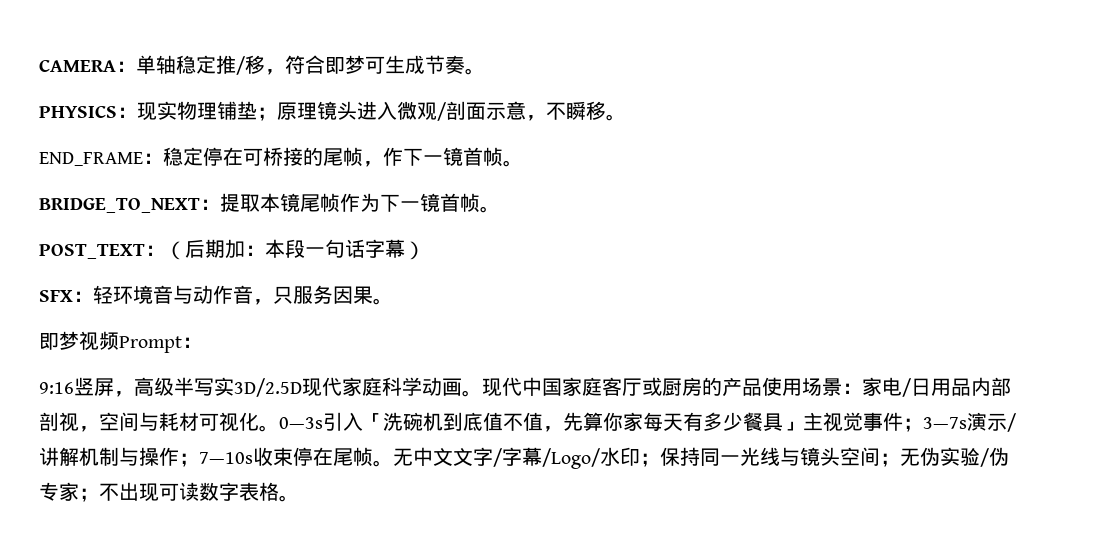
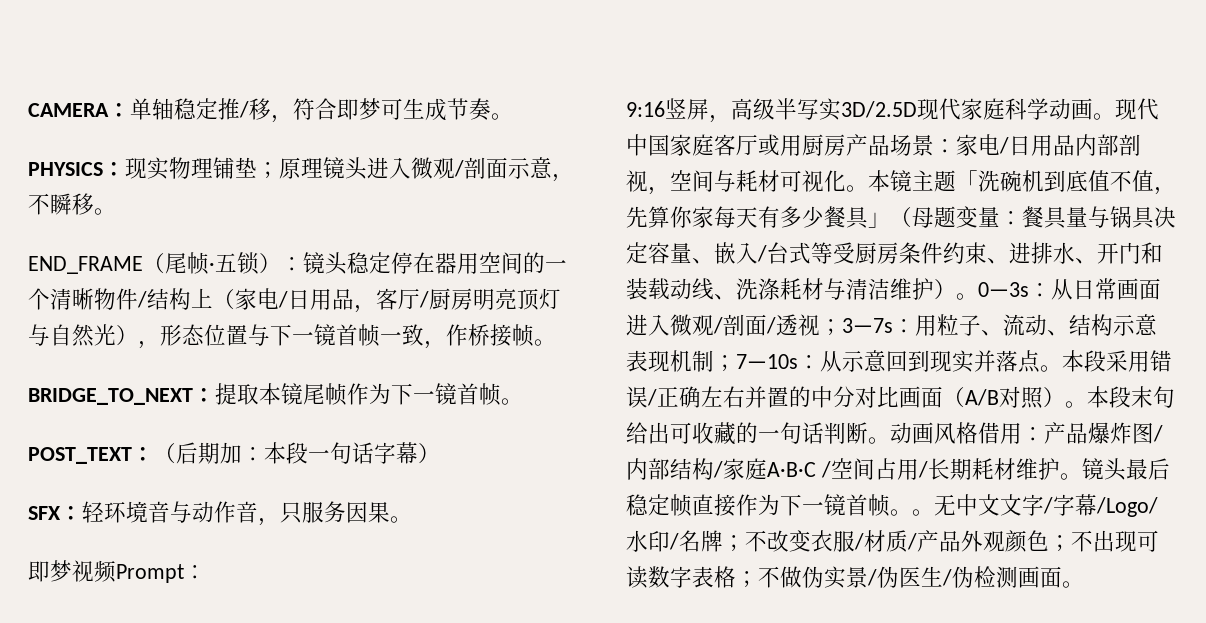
[143,147,483,167] ：稳定停在可桥接的尾帧，作下一镜首 -> [143,252,567,275] [28,288,561,313] [28,324,512,349] （尾帧·五锁）：镜头稳定停在器用空间的一个清晰物件/结构上（家电/日用品，客厅/厨房明亮顶灯与自然光），形态位置与下一镜首帧一致，作桥接
[662,377,802,396] 厨房的产品使用 -> [780,134,890,156] 用厨房产品
[279,412,363,431] 0—3s引入 -> [868,170,956,192] 本镜主题
[803,412,1016,432] [39,447,373,467] 主视觉事件；3—7s演示/讲解机制与操作；7—10s收束停在尾帧 -> [890,206,1176,229] [626,242,1163,264] [626,278,1161,300] [626,314,1157,336] [626,350,1172,373] [626,386,1175,409] [626,422,1163,445] [626,458,1170,481] [626,494,912,517] （母题变量：餐具量与锅具决定容量、嵌入/台式等受厨房条件约束、进排水、开门和装载动线、洗涤耗材与清洁维护）。0—3s：从日常画面进入微观/剖面/透视；3—7s：用粒子、流动、结构示意表现机制；7—10s：从示意回到现实并落点。本段采用错误/正确左右并置的中分对比画面（A/B对照）。本段末句给出可收藏的一句话判断。动画风格借用：产品爆炸图/内部结构/家庭A·B·C /空间占用/长期耗材维护。镜头最后稳定帧直接作为下一镜首帧。
[640,447,1009,467] [39,482,79,501] ；保持同一光线与镜头空间；无伪实验/伪专家 -> [669,530,1049,553] /名牌；不改变衣服/材质/产品外观颜色
(279, 491) none -> [736,566,1062,589] ；不做伪实景/伪医生/伪检测画面

